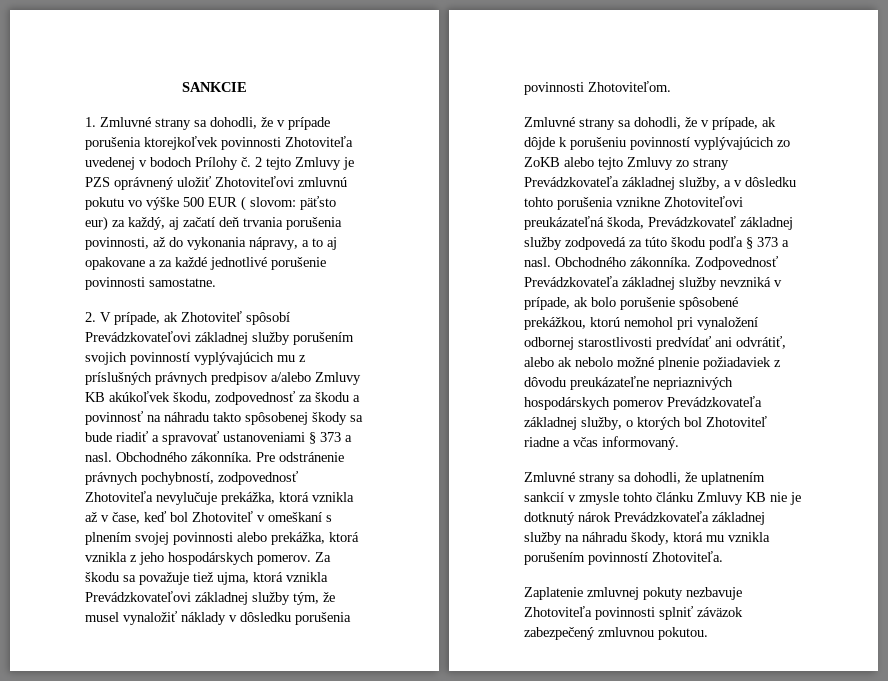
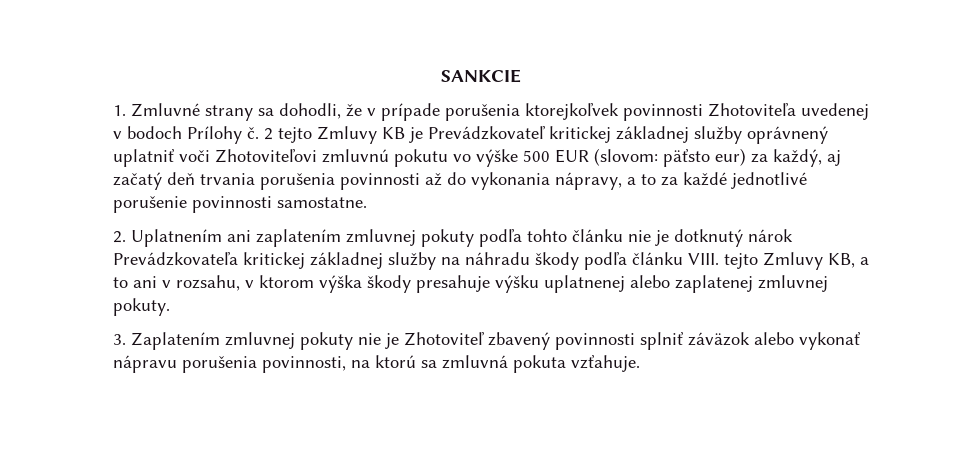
[342,157,354,170] [84,176,211,190] je PZS oprávnený uložiť -> [381,126,828,144] [112,149,210,167] KB je Prevádzkovateľ kritickej základnej služby oprávnený uplatniť voči
[240,196,296,211] ( slovom: -> [593,148,658,166] (slovom:
[182,217,215,227] začatí -> [112,172,162,190] začatý
[84,237,149,250] povinnosti, -> [339,173,420,190] povinnosti
[326,237,337,250] [84,257,156,270] aj opakovane a -> (656, 179) none
[99,311,290,325] [84,331,354,345] [84,352,306,365] [84,372,361,385] [84,391,360,405] [84,411,363,425] [84,431,352,445] [84,452,344,462] [84,471,298,485] [84,491,354,505] [84,511,332,524] [84,532,359,545] [84,552,331,565] [84,572,328,585] [84,591,335,605] [84,611,351,625] [523,81,671,95] [523,117,776,130] [523,137,790,150] [523,157,729,170] [523,176,796,190] [523,196,743,210] [523,216,793,230] [523,236,789,250] [523,256,778,270] [523,276,782,290] [523,297,738,310] [523,317,758,330] [523,336,786,350] [523,357,781,370] [523,376,733,390] [523,396,762,410] [523,416,767,430] [523,436,679,450] [523,472,765,485] [523,492,766,505] V prípade, ak Zhotoviteľ spôsobí Prevádzkovateľovi základnej služby porušením svojich povinností vyplývajúcich mu z príslušných právnych predpisov a/alebo Zmluvy KB akúkoľvek škodu, zodpovednosť za škodu a povinnosť na náhradu takto spôsobenej škody sa bude riadiť a spravovať ustanoveniami § 373 a nasl. Obchodného zákonníka. Pre odstránenie právnych pochybností, zodpovednosť Zhotoviteľa nevylučuje prekážka, ktorá vznikla až v čase, keď bol Zhotoviteľ v omeškaní s plnením svojej povinnosti alebo prekážka, ktorá vznikla z jeho hospodárskych pomerov. Za škodu sa považuje tiež ujma, ktorá vznikla Prevádzkovateľovi základnej služby tým, že musel vynaložiť náklady v dôsledku porušenia povinnosti Zhotoviteľom. // Zmluvné strany sa dohodli, že v prípade, ak dôjde k porušeniu povinností vyplývajúcich zo ZoKB alebo tejto Zmluvy zo strany Prevádzkovateľa základnej služby, a v dôsledku tohto porušenia vznikne Zhotoviteľovi preukázateľná škoda, Prevádzkovateľ základnej služby zodpovedá za túto škodu podľa § 373 a nasl. Obchodného zákonníka. Zodpovednosť Prevádzkovateľa základnej služby nevzniká v prípade, ak bolo porušenie spôsobené prekážkou, ktorú nemohol pri vynaložení odbornej starostlivosti predvídať ani odvrátiť, alebo ak nebolo možné plnenie požiadaviek z dôvodu preukázateľne nepriaznivých hospodárskych pomerov Prevádzkovateľa základnej služby, o ktorých bol Zhotoviteľ riadne a včas informovaný. // Zmluvné strany sa dohodli, že uplatnením sankcií v zmysle tohto článku Zmluvy KB -> [130,229,623,247] Uplatnením ani zaplatením zmluvnej pokuty podľa tohto článku
(709, 516) none -> [242,252,305,269] kritickej
[630,532,770,545] [523,551,723,565] [523,587,742,600] [523,606,743,620] [523,627,708,640] škody, ktorá mu vznikla porušením povinností Zhotoviteľa. // Zaplatenie zmluvnej pokuty nezbavuje Zhotoviteľa povinnosti splniť záväzok zabezpečený zmluvnou pokutou. -> [534,252,869,270] [112,275,828,293] [112,298,170,316] [112,332,860,350] [112,355,640,373] škody podľa článku VIII. tejto Zmluvy KB, a to ani v rozsahu, v ktorom výška škody presahuje výšku uplatnenej alebo zaplatenej zmluvnej pokuty. // 3. Zaplatením zmluvnej pokuty nie je Zhotoviteľ zbavený povinnosti splniť záväzok alebo vykonať nápravu porušenia povinnosti, na ktorú sa zmluvná pokuta vzťahuje.

